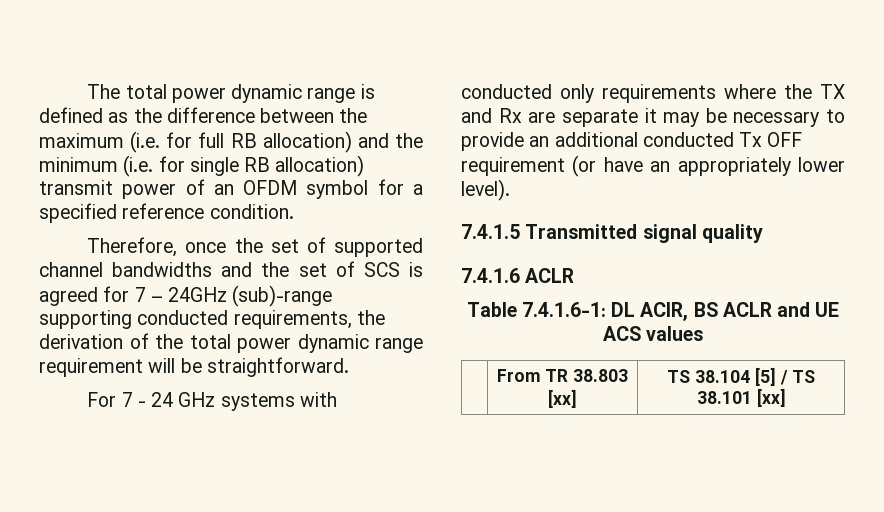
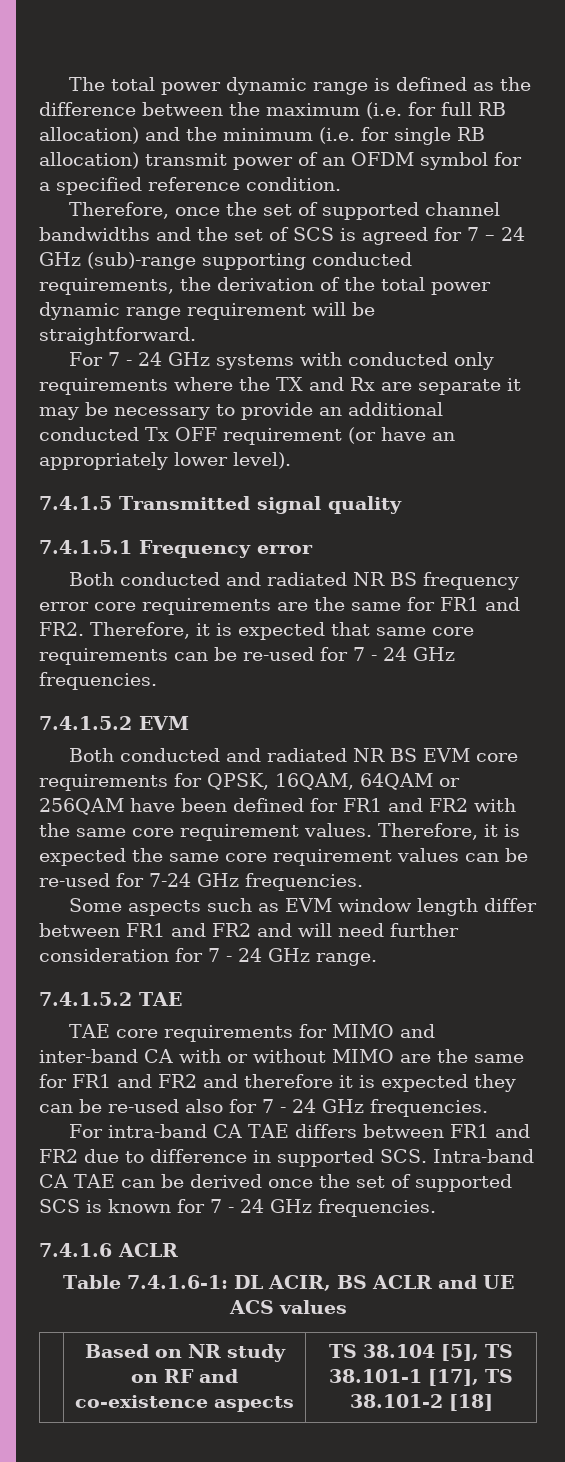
[168,287,228,302] 24GHz -> [501,227,525,241] [39,252,81,266] 24 GHz
(763, 233) none -> [39,540,313,558] [68,572,519,590] [39,597,520,615] [39,622,474,640] [39,647,455,665] [39,672,157,690] [39,716,189,730] [68,748,518,762] [39,773,460,791] [39,798,516,815] [39,823,520,841] [39,848,528,866] [39,873,363,891] [68,898,537,916] [39,923,459,937] [39,948,377,966] [39,992,182,1006] [68,1024,435,1042] [39,1049,524,1063] [39,1074,516,1092] [39,1099,488,1117] [68,1124,530,1138] [39,1149,534,1167] [39,1174,512,1192] [39,1199,436,1217] // 7.4.1.5.1 Frequency error // Both conducted and radiated NR BS frequency error core requirements are the same for FR1 and FR2. Therefore, it is expected that same core requirements can be re-used for 7 - 24 GHz frequencies. // 7.4.1.5.2 EVM // Both conducted and radiated NR BS EVM core requirements for QPSK, 16QAM, 64QAM or 256QAM have been defined for FR1 and FR2 with the same core requirement values. Therefore, it is expected the same core requirement values can be re-used for 7-24 GHz frequencies. // Some aspects such as EVM window length differ between FR1 and FR2 and will need further consideration for 7 - 24 GHz range. // 7.4.1.5.2 TAE // TAE core requirements for MIMO and inter-band CA with or without MIMO are the same for FR1 and FR2 and therefore it is expected they can be re-used also for 7 - 24 GHz frequencies. // For intra-band CA TAE differs between FR1 and FR2 due to difference in supported SCS. Intra-band CA TAE can be derived once the set of supported SCS is known for 7 - 24 GHz frequencies.
[497,369,628,382] [548,389,577,408] [667,367,815,386] [696,388,786,407] From TR 38.803 [xx] | TS 38.104 [5] / TS 38.101 [xx] -> [84,1344,286,1362] [131,1369,238,1383] [75,1395,294,1412] [329,1344,513,1361] [329,1369,513,1386] [349,1394,493,1411] Based on NR study on RF and co-existence aspects | TS 38.104 [5], TS 38.101-1 [17], TS 38.101-2 [18]

